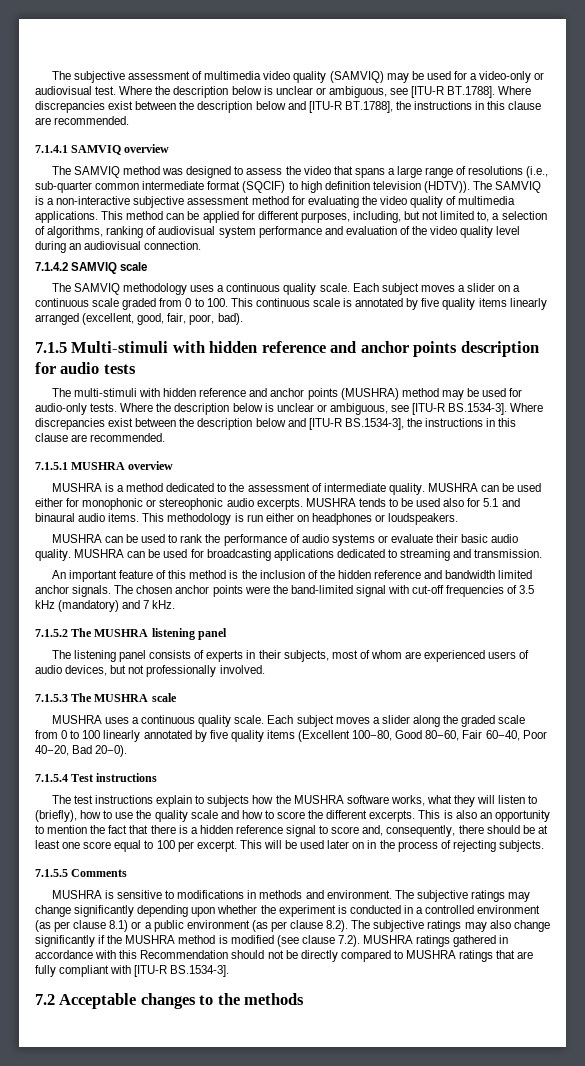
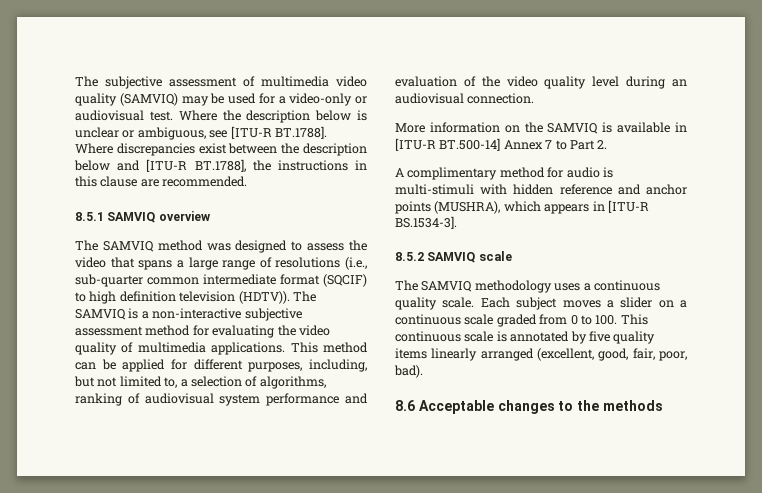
[35,145,68,153] 7.1.4.1 -> [75,212,104,221] 8.5.1
[35,262,68,271] 7.1.4.2 -> [395,122,687,134] [395,138,608,151] [395,167,613,180] [395,184,687,195] [395,200,649,214] [395,216,457,229] [395,252,424,261] More information on the SAMVIQ is available in [ITU-R BT.500-14] Annex 7 to Part 2. // A complimentary method for audio is multi-stimuli with hidden reference and anchor points (MUSHRA), which appears in [ITU-R BS.1534-3]. // 8.5.2
[35,341,539,357] [35,362,136,374] [51,388,523,400] [35,403,544,415] [35,418,517,430] [35,433,166,442] [35,461,174,470] [51,483,542,495] [35,498,520,510] [35,513,459,525] [51,534,519,546] [35,549,543,561] [51,570,533,582] [35,585,535,597] [35,600,176,612] [35,628,227,640] [51,650,530,662] [35,665,265,677] [35,693,177,702] [51,715,526,727] [35,730,547,742] [35,745,128,757] [35,773,158,782] [51,795,538,807] [35,810,550,822] [35,825,548,837] [35,840,544,852] [35,869,128,877] [51,890,531,902] [35,905,541,917] [35,920,550,932] [35,935,509,947] [35,950,534,962] [35,965,230,977] [35,994,55,1005] 7.1.5 Multi-stimuli with hidden reference and anchor points description for audio tests // The multi-stimuli with hidden reference and anchor points (MUSHRA) method may be used for audio-only tests. Where the description below is unclear or ambiguous, see [ITU-R BS.1534-3]. Where discrepancies exist between the description below and [ITU-R BS.1534-3], the instructions in this clause are recommended. // 7.1.5.1 MUSHRA overview // MUSHRA is a method dedicated to the assessment of intermediate quality. MUSHRA can be used either for monophonic or stereophonic audio excerpts. MUSHRA tends to be used also for 5.1 and binaural audio items. This methodology is run either on headphones or loudspeakers. // MUSHRA can be used to rank the performance of audio systems or evaluate their basic audio quality. MUSHRA can be used for broadcasting applications dedicated to streaming and transmission. // An important feature of this method is the inclusion of the hidden reference and bandwidth limited anchor signals. The chosen anchor points were the band-limited signal with cut-off frequencies of 3.5 kHz (mandatory) and 7 kHz. // 7.1.5.2 The MUSHRA listening panel // The listening panel consists of experts in their subjects, most of whom are experienced users of audio devices, but not professionally involved. // 7.1.5.3 The MUSHRA scale // MUSHRA uses a continuous quality scale. Each subject moves a slider along the graded scale from 0 to 100 linearly annotated by five quality items (Excellent 100−80, Good 80−60, Fair 60−40, Poor 40−20, Bad 20−0). // 7.1.5.4 Test instructions // The test instructions explain to subjects how the MUSHRA software works, what they will listen to (briefly), how to use the quality scale and how to score the different excerpts. This is also an opportunity to mention the fact that there is a hidden reference signal to score and, consequently, there should be at least one score equal to 100 per excerpt. This will be used later on in the process of rejecting subjects. // 7.1.5.5 Comments // MUSHRA is sensitive to modifications in methods and environment. The subjective ratings may change significantly depending upon whether the experiment is conducted in a controlled environment (as per clause 8.1) or a public environment (as per clause 8.2). The subjective ratings may also change significantly if the MUSHRA method is modified (see clause 7.2). MUSHRA ratings gathered in accordance with this Recommendation should not be directly compared to MUSHRA ratings that are fully compliant with [ITU-R BS.1534-3]. // 7.2 -> [395,400,415,411] 8.6

